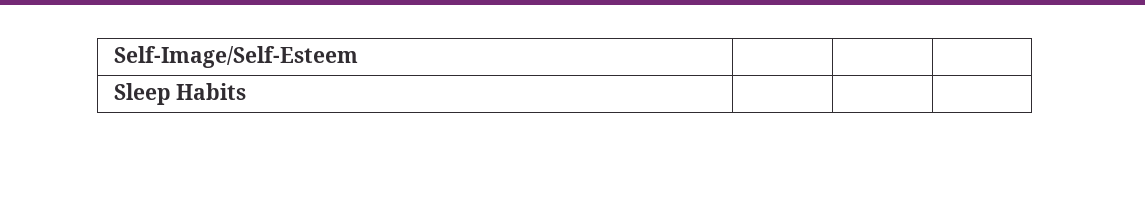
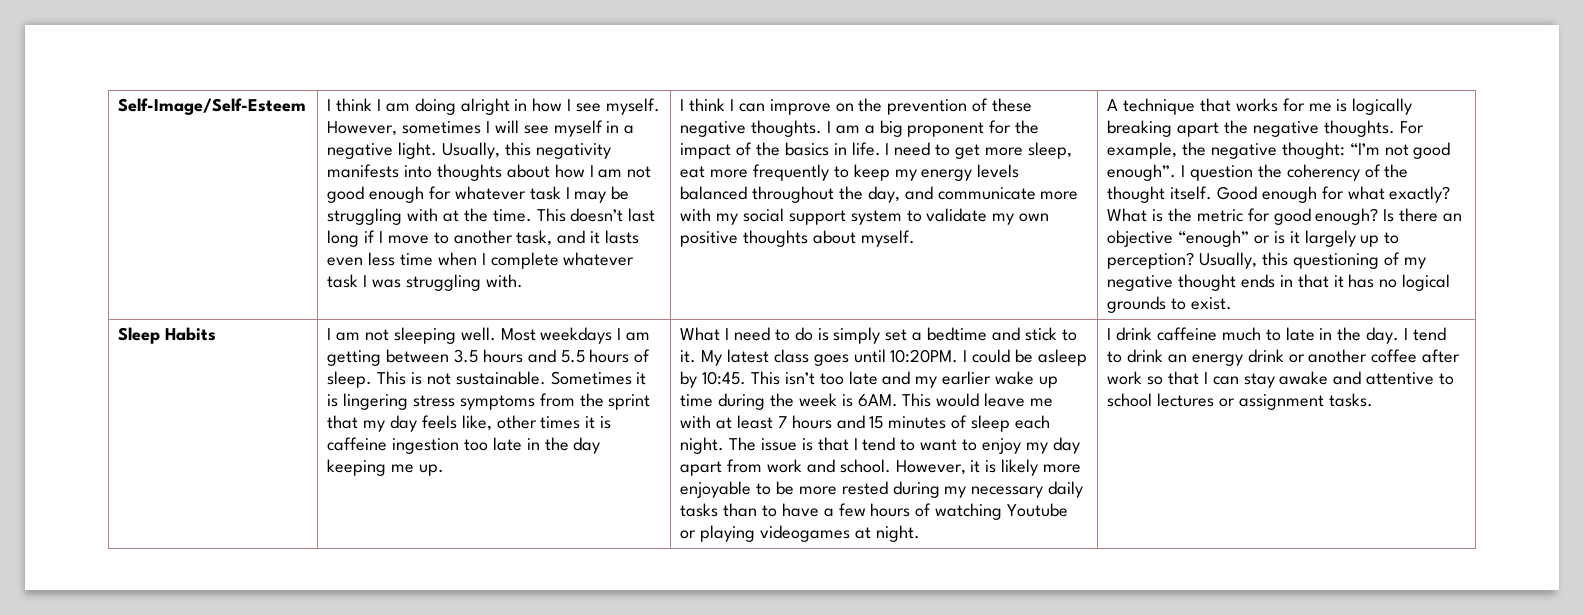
[113,83,247,105] | | // Sleep Habits | | | -> [327,98,660,115] [327,120,635,137] [327,142,611,159] [327,164,652,181] [327,186,630,203] [327,208,656,225] [327,230,640,247] [327,252,635,269] [327,274,523,291] [680,98,1033,115] [680,120,1040,137] [680,142,1072,159] [680,164,1020,181] [680,186,1079,203] [680,208,1050,225] [680,230,915,247] [1107,98,1413,115] [1107,120,1424,137] [1107,142,1451,159] [1107,164,1409,181] [1107,186,1451,203] [1107,208,1463,225] [1107,230,1400,247] [1107,252,1426,269] [1107,274,1451,291] [1107,296,1233,313] [118,327,217,344] [327,327,651,344] [327,349,651,366] [327,371,647,388] [327,393,651,410] [327,415,612,432] [327,437,601,454] [327,459,445,476] [680,327,1077,344] [680,349,1087,366] [680,371,1058,388] [680,393,1054,410] [680,415,1050,432] [680,437,1080,454] [680,459,1082,476] [680,481,1084,498] [680,503,1069,520] [680,525,920,542] [1107,327,1446,344] [1107,349,1461,366] [1107,371,1455,388] [1107,393,1373,410] I think I am doing alright in how I see myself. However, sometimes I will see myself in a negative light. Usually, this negativity manifests into thoughts about how I am not good enough for whatever task I may be struggling with at the time. This doesn’t last long if I move to another task, and it lasts even less time when I complete whatever task I was struggling with. | I think I can improve on the prevention of these negative thoughts. I am a big proponent for the impact of the basics in life. I need to get more sleep, eat more frequently to keep my energy levels balanced throughout the day, and communicate more with my social support system to validate my own positive thoughts about myself. | A technique that works for me is logically breaking apart the negative thoughts. For example, the negative thought: “I’m not good enough”. I question the coherency of the thought itself. Good enough for what exactly? What is the metric for good enough? Is there an objective “enough” or is it largely up to perception? Usually, this questioning of my negative thought ends in that it has no logical grounds to exist. // Sleep Habits | I am not sleeping well. Most weekdays I am getting between 3.5 hours and 5.5 hours of sleep. This is not sustainable. Sometimes it is lingering stress symptoms from the sprint that my day feels like, other times it is caffeine ingestion too late in the day keeping me up. | What I need to do is simply set a bedtime and stick to it. My latest class goes until 10:20PM. I could be asleep by 10:45. This isn’t too late and my earlier wake up time during the week is 6AM. This would leave me with at least 7 hours and 15 minutes of sleep each night. The issue is that I tend to want to enjoy my day apart from work and school. However, it is likely more enjoyable to be more rested during my necessary daily tasks than to have a few hours of watching Youtube or playing videogames at night. | I drink caffeine much to late in the day. I tend to drink an energy drink or another coffee after work so that I can stay awake and attentive to school lectures or assignment tasks.

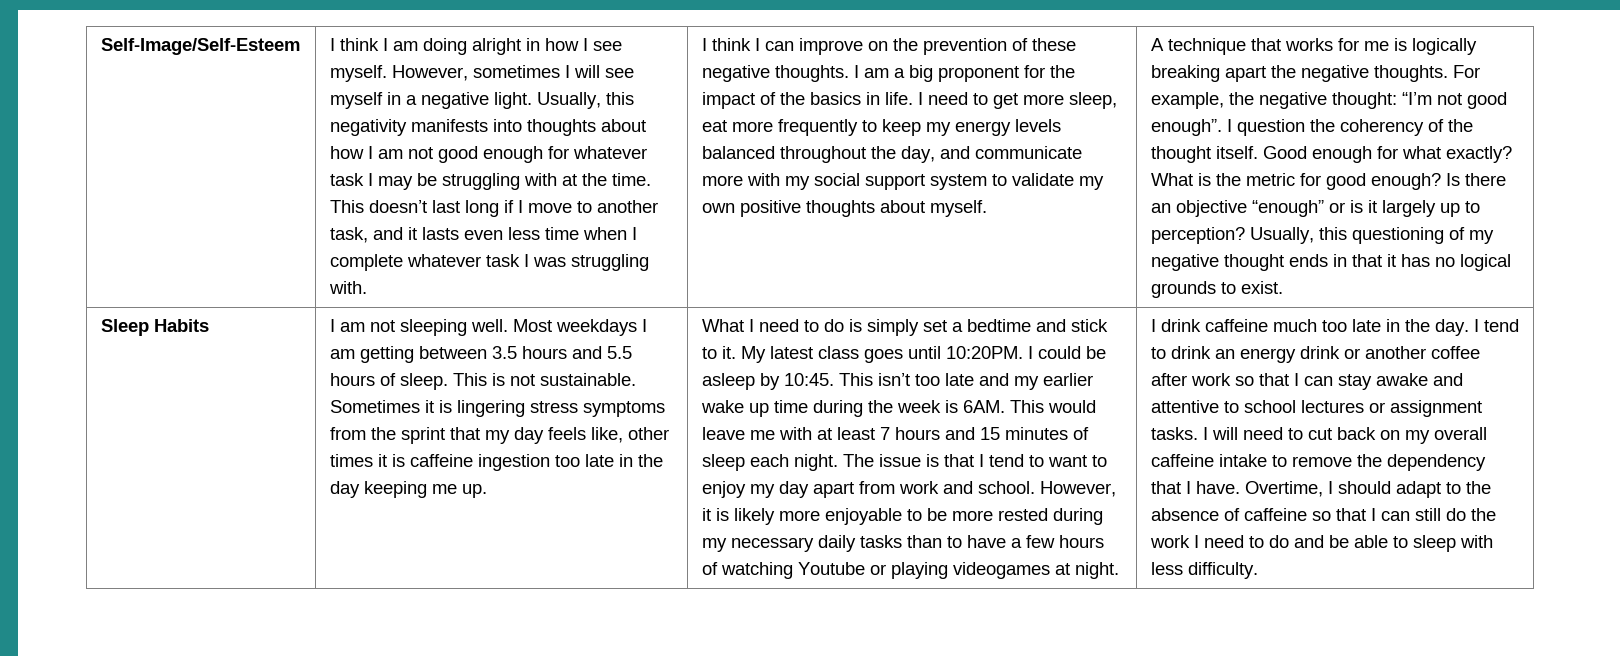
[1265,329,1281,341] to -> [1321,320,1347,332] too
(1373, 400) none -> [1202,427,1487,444] [1150,454,1486,471] [1150,481,1491,498] [1150,508,1496,521] [1149,535,1493,552] [1150,562,1258,579] I will need to cut back on my overall caffeine intake to remove the dependency that I have. Overtime, I should adapt to the absence of caffeine so that I can still do the work I need to do and be able to sleep with less difficulty.

